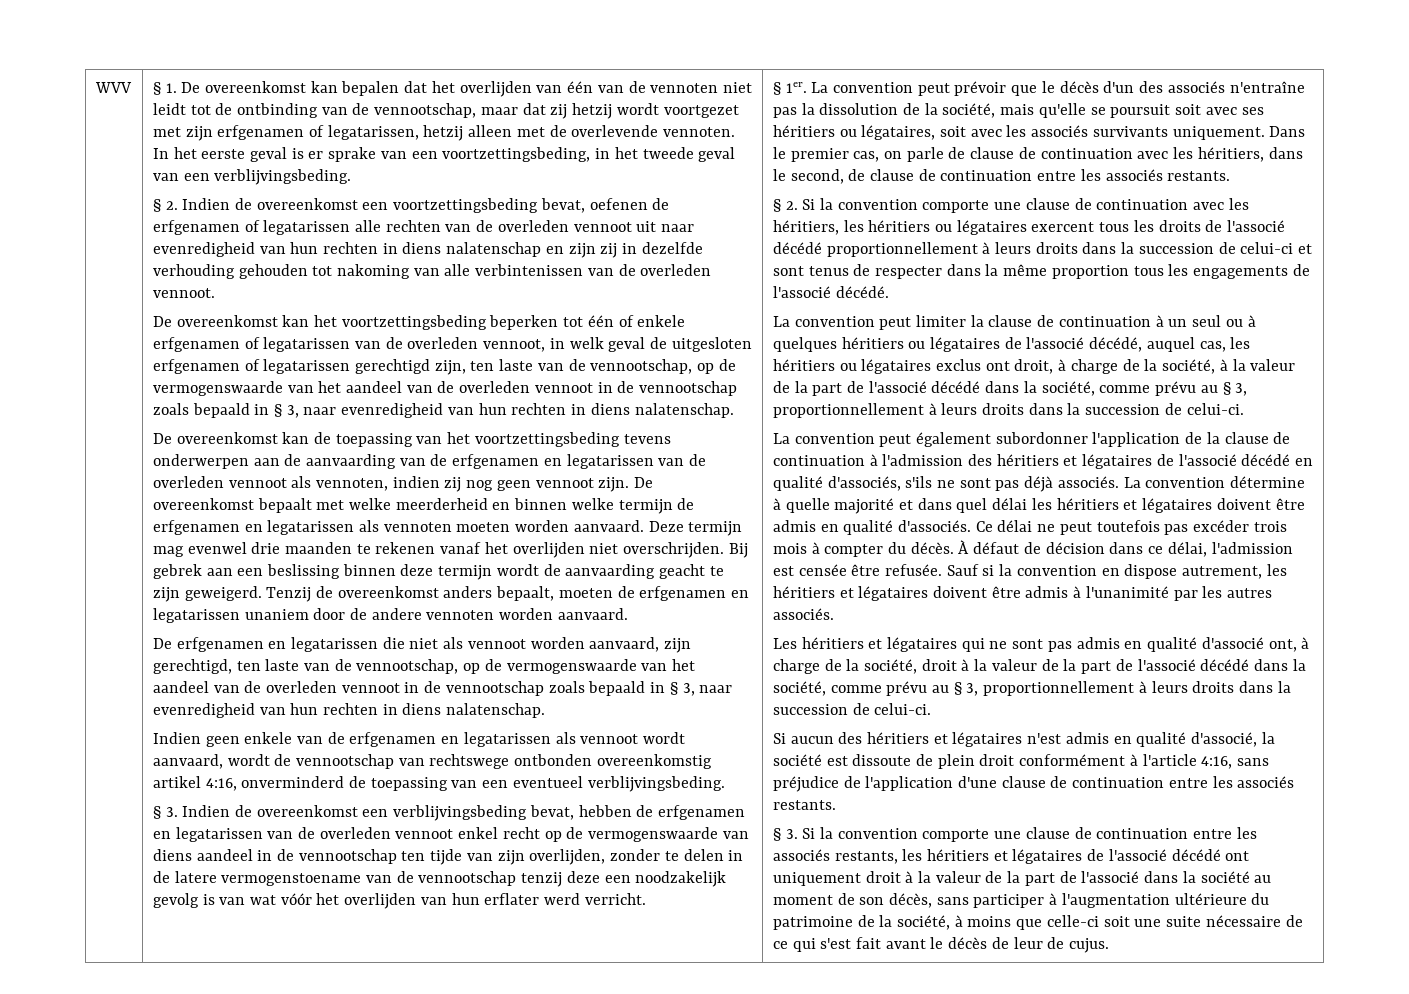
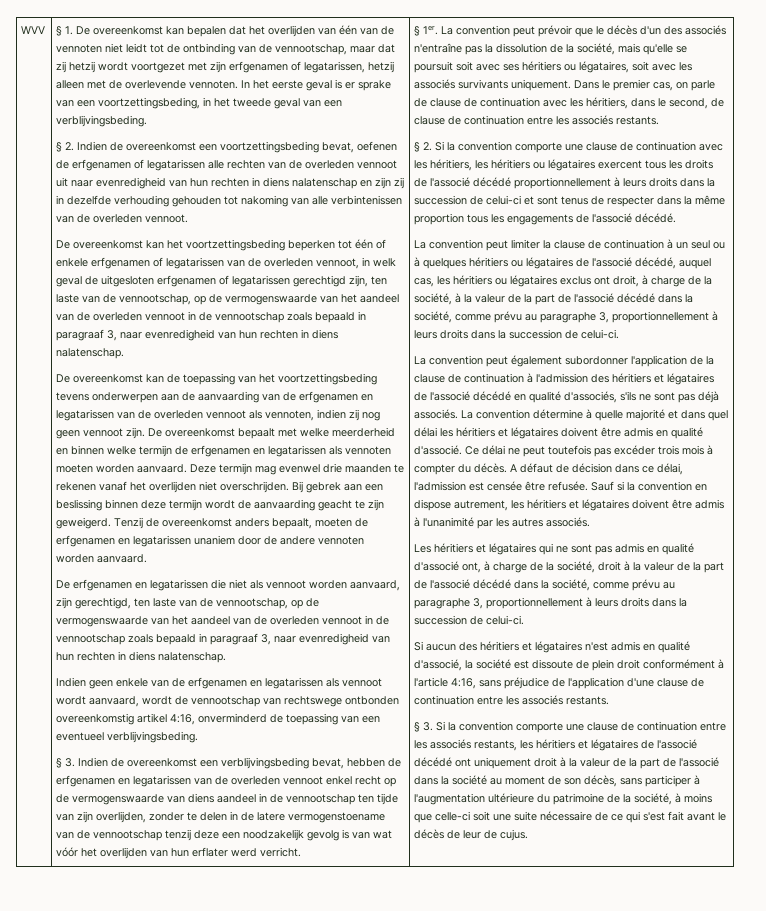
[273,404,282,417] § -> [56,329,105,341] paragraaf
[669,682,678,695] § -> [210,633,259,645] paragraaf
[1222,382,1231,395] § -> [540,312,597,323] paragraphe
[897,520,971,532] d'associés. -> [414,445,463,455] d'associé.
[958,540,970,554] À -> [510,464,518,472] A
[953,682,962,695] § -> [414,598,471,609] paragraphe

